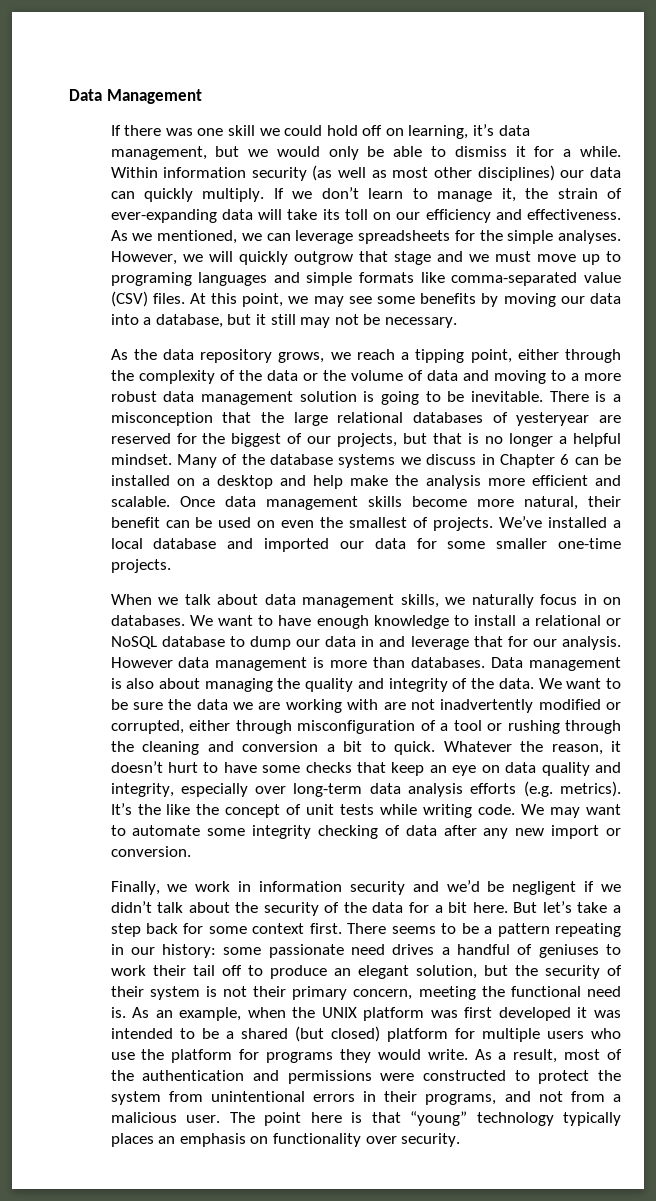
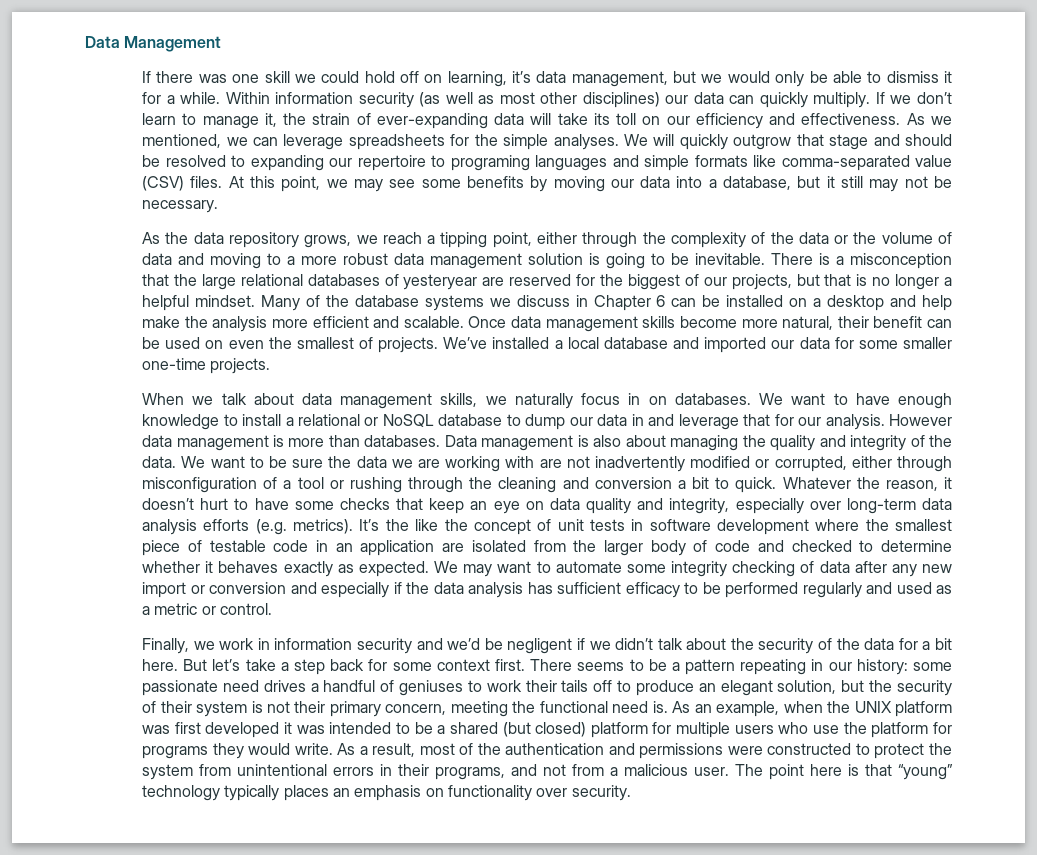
[110,251,203,265] However, we -> [623,134,648,146] We
[468,251,600,265] we must move up -> [905,134,952,146] [142,155,426,171] should be resolved to expanding our repertoire
[380,804,516,818] while writing code. -> [631,519,952,535] [142,540,952,556] [142,561,429,577] in software development where the smallest piece of testable code in an application are isolated from the larger body of code and checked to determine whether it behaves exactly as expected.
[110,846,191,857] conversion. -> [209,582,953,598] [142,603,273,615] conversion and especially if the data analysis has sufficient efficacy to be performed regularly and used as a metric or control.
[192,965,215,976] tail -> [561,680,589,692] tails

